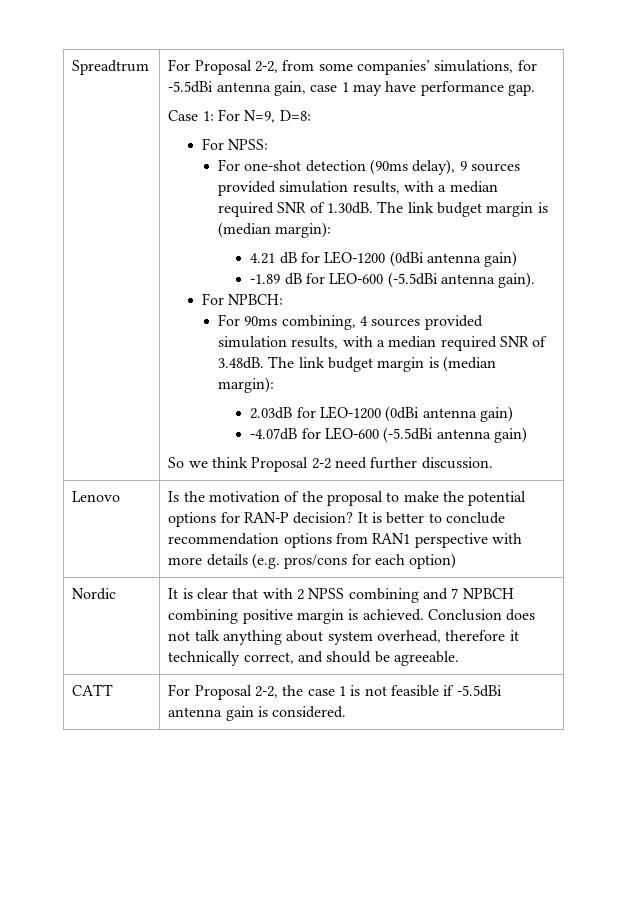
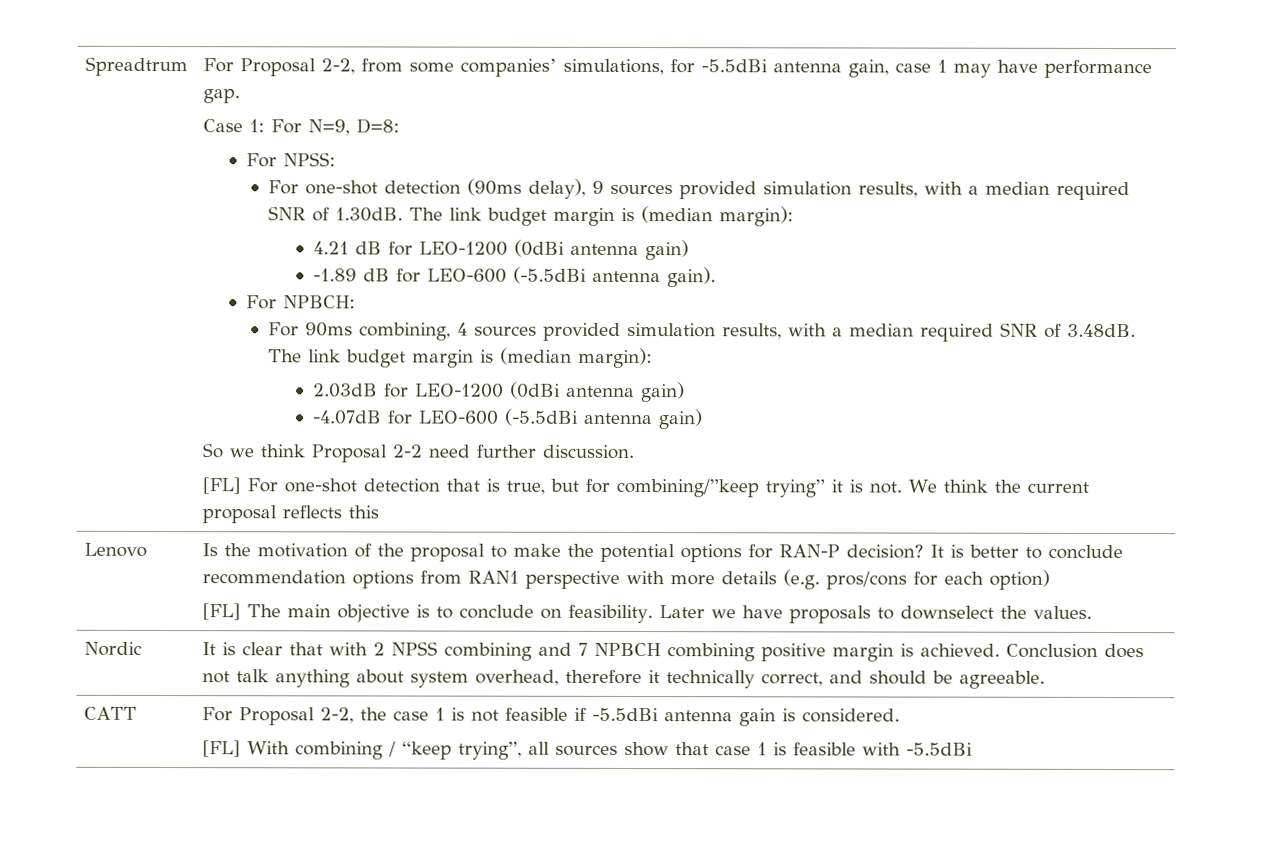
(493, 463) none -> [201,477,1089,498] [201,505,379,524] // [FL] For one-shot detection that is true, but for combining/”keep trying” it is not. We think the current proposal reflects this
(457, 561) none -> [201,603,1092,624] // [FL] The main objective is to conclude on feasibility. Later we have proposals to downselect the values.
(347, 712) none -> [201,740,973,760] // [FL] With combining / “keep trying”, all sources show that case 1 is feasible with -5.5dBi

